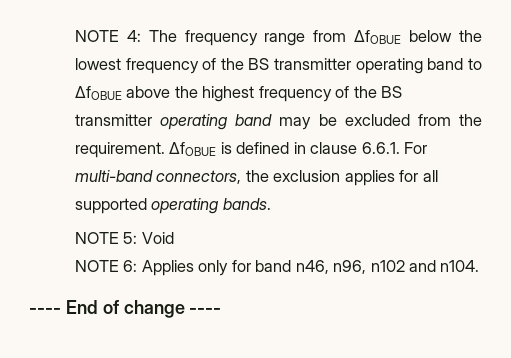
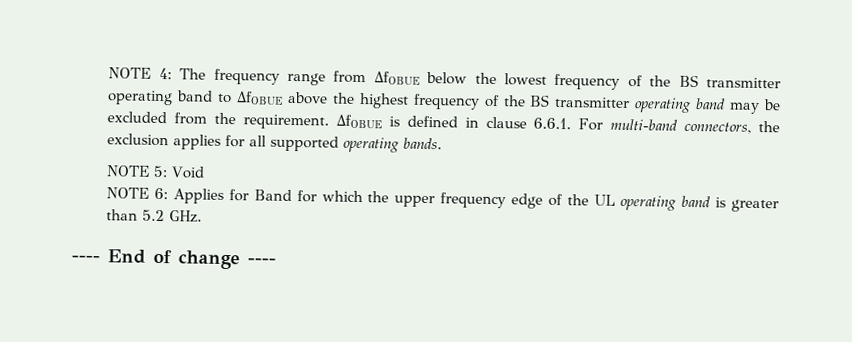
[198,260,480,276] only for band n46, n96, n102 and n104. -> [228,189,780,213] [106,209,203,223] for Band for which the upper frequency edge of the UL operating band is greater than 5.2 GHz.

